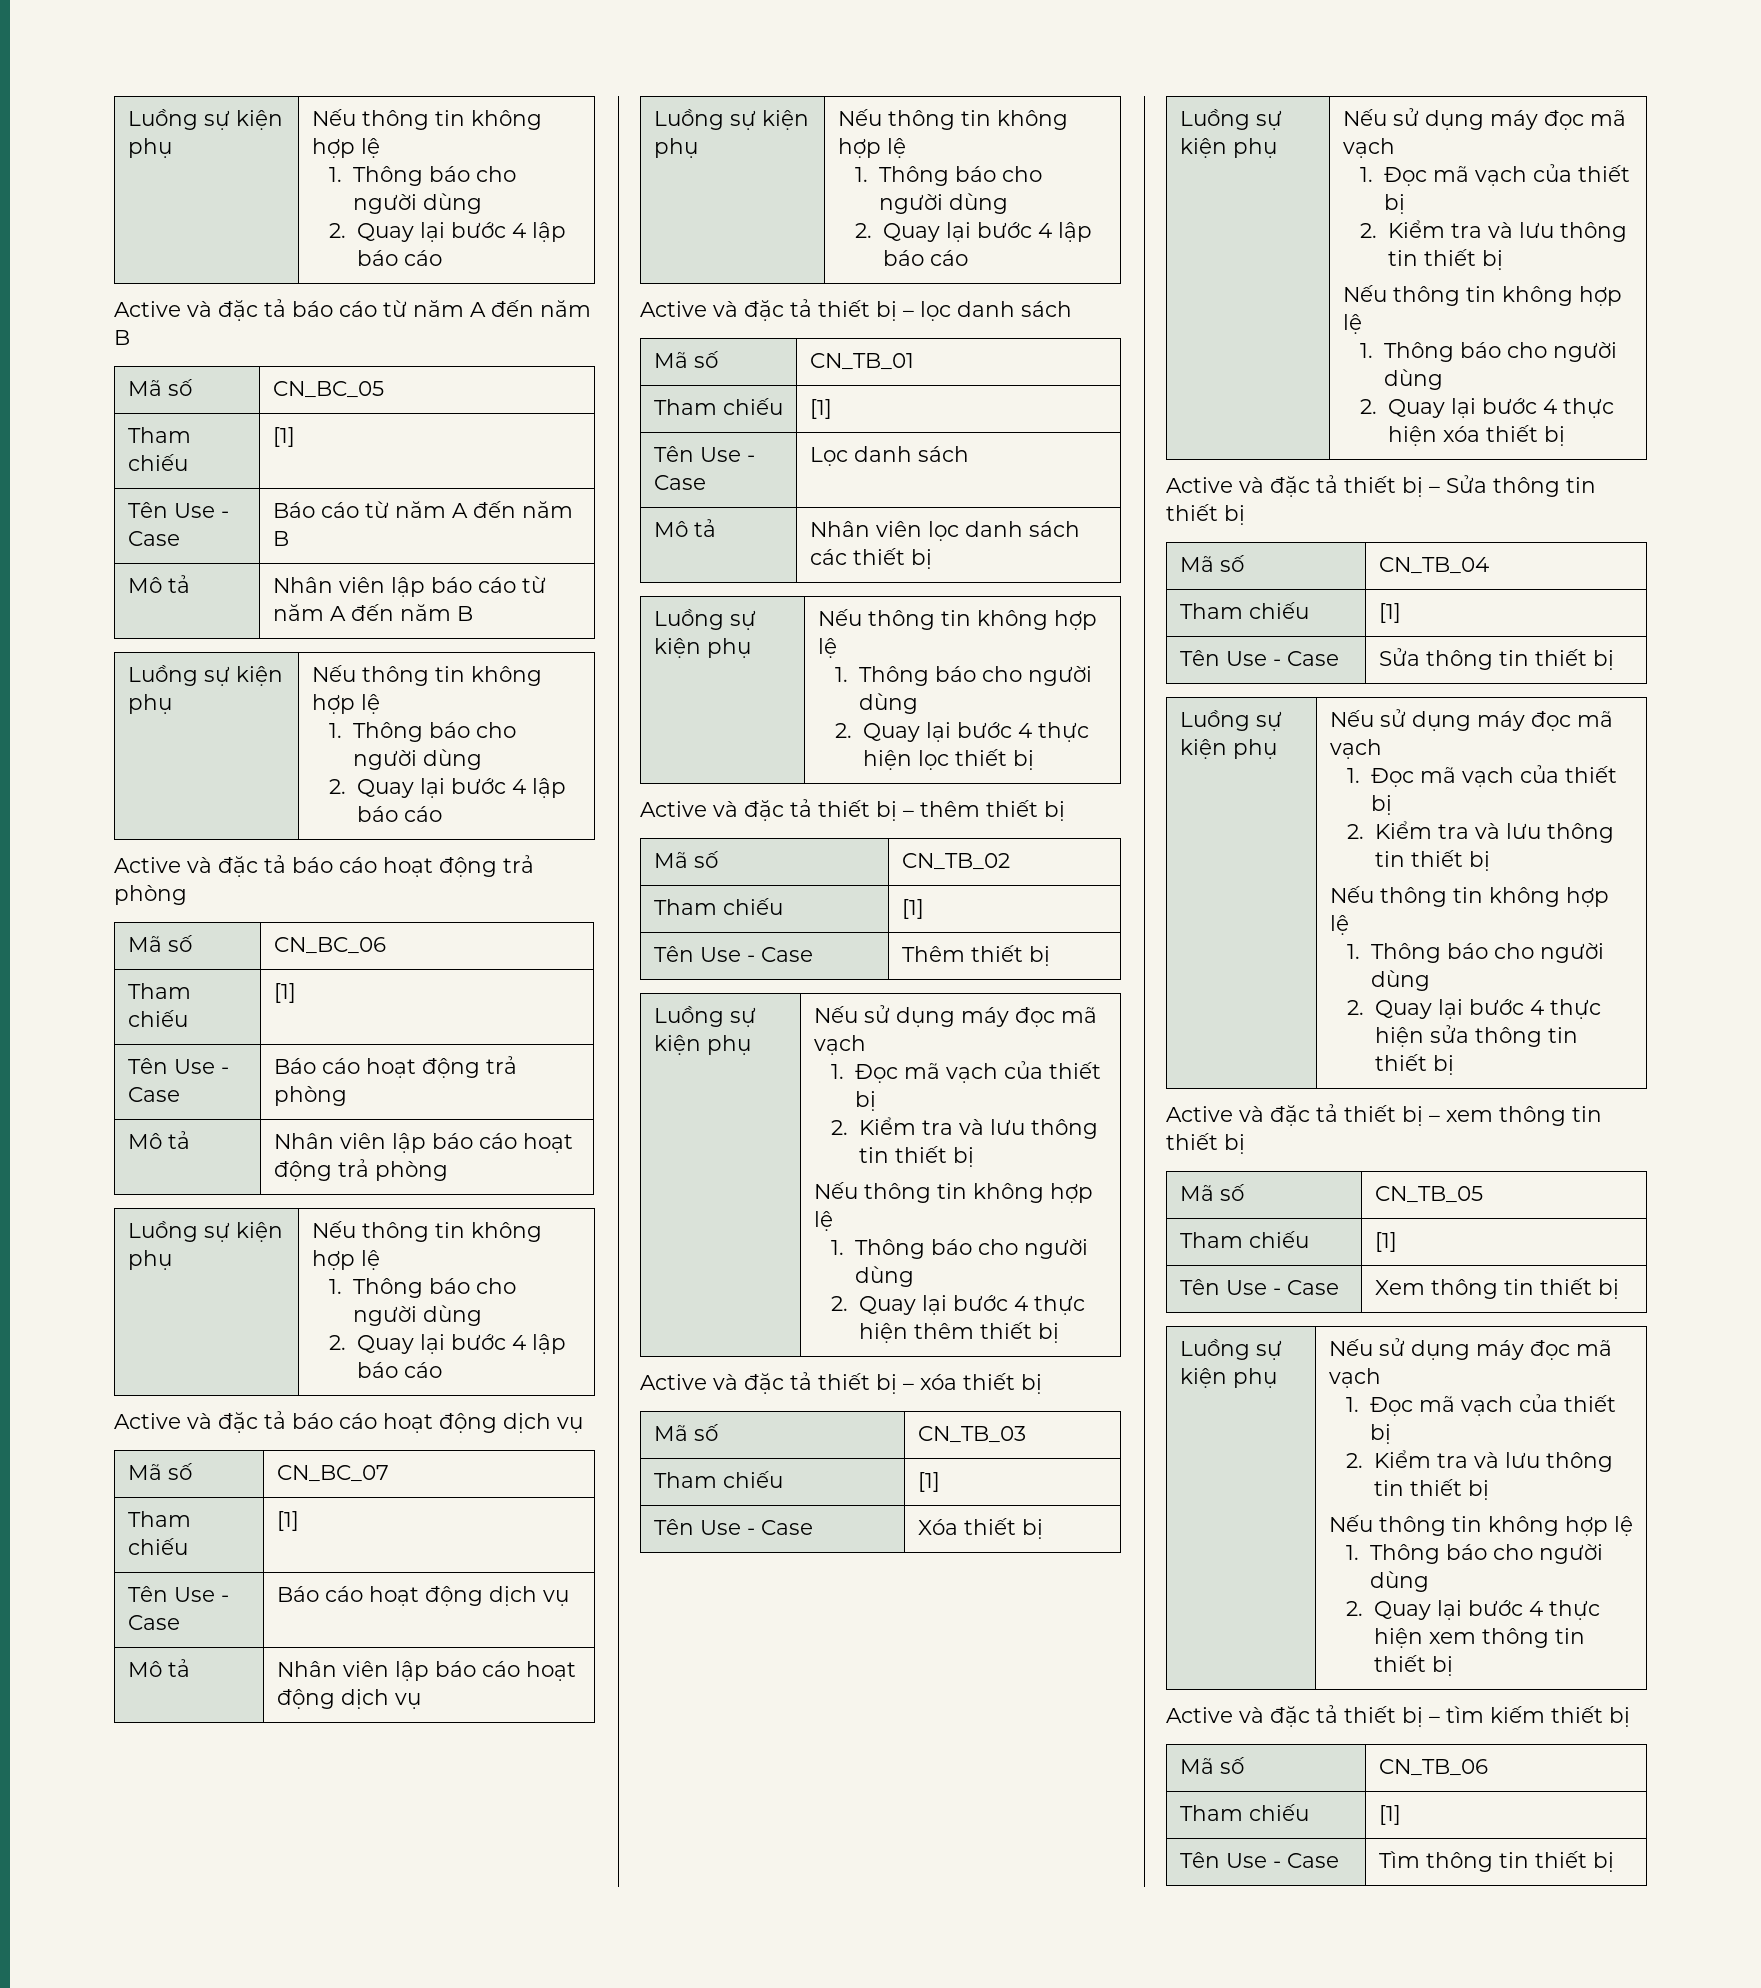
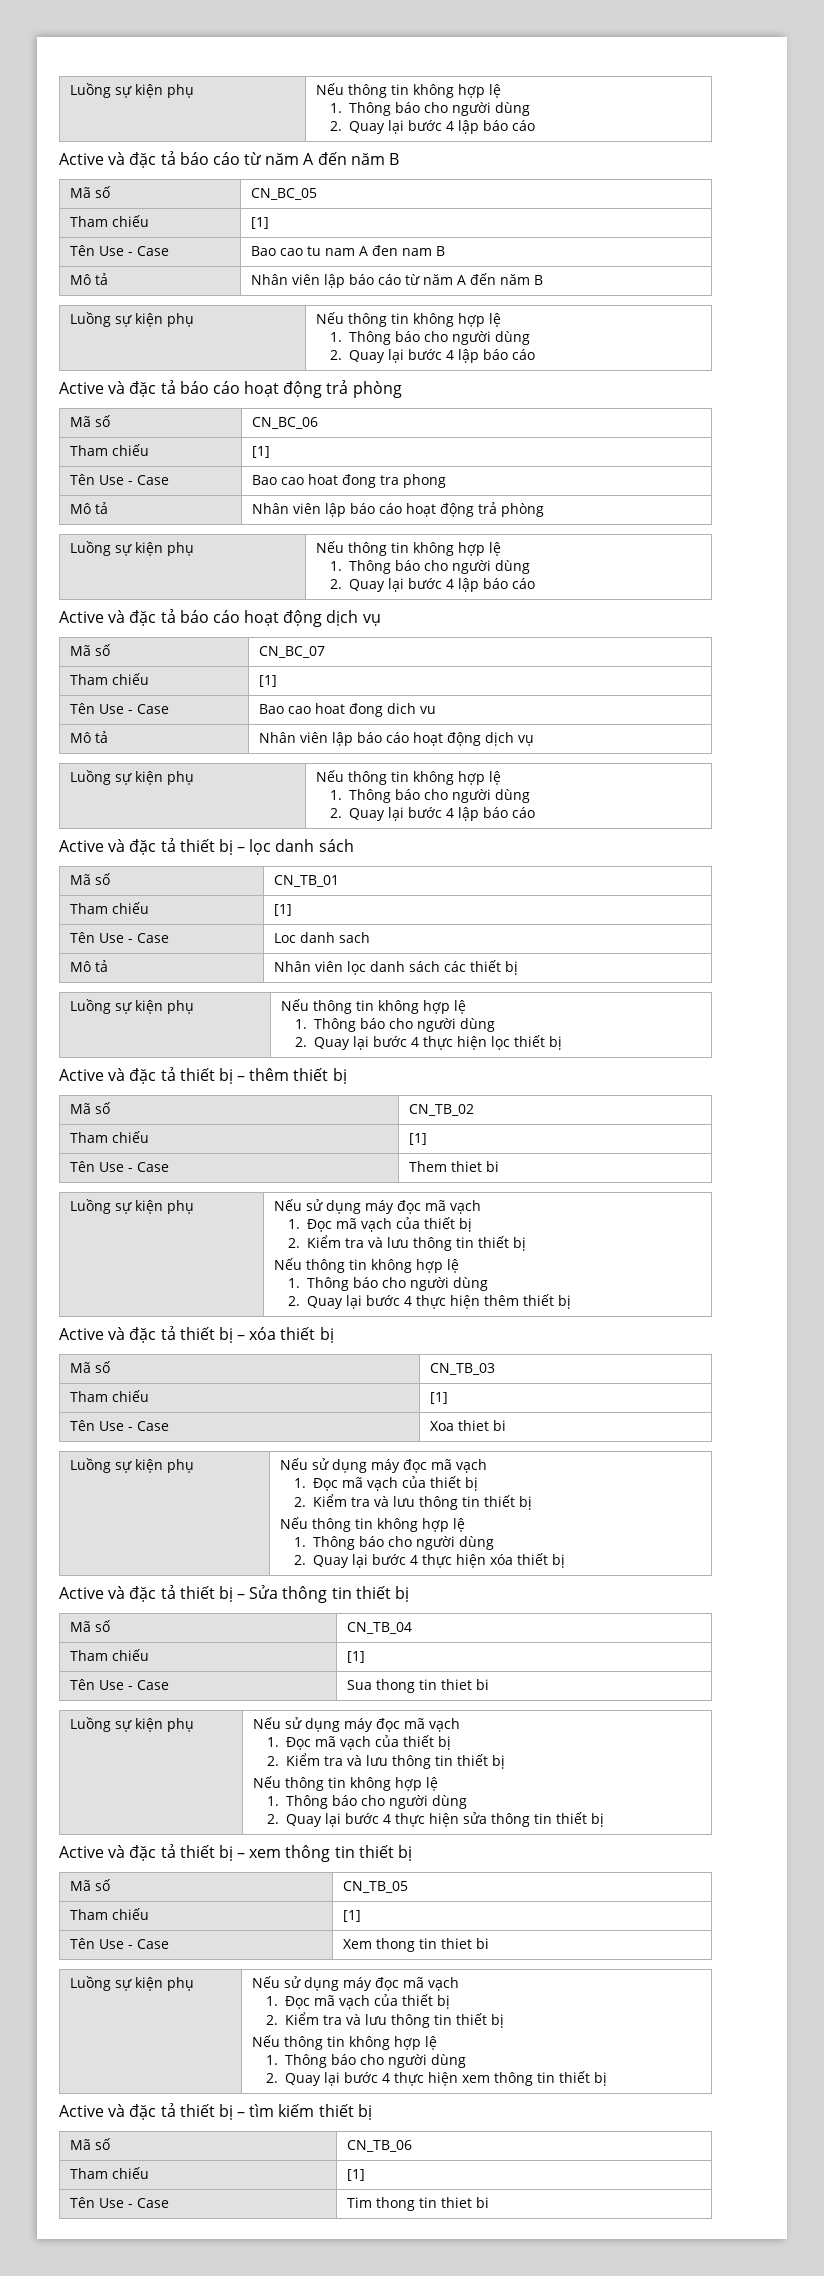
[272,501,573,518] Báo cáo từ năm A đến năm -> [251,245,433,256] Bao cao tu nam A đen nam
[273,1056,517,1078] [273,1086,347,1106] Báo cáo hoạt động trả phòng -> [252,474,447,488] Bao cao hoat đong tra phong
[276,1586,569,1606] Báo cáo hoạt động dịch vụ -> [259,703,437,717] Bao cao hoat đong dich vu
[809,446,969,466] Lọc danh sách -> [274,932,371,943] Loc danh sach
[901,945,1050,966] Thêm thiết bị -> [409,1161,500,1172] Them thiet bi
[917,1518,1043,1539] Xóa thiết bị -> [430,1420,507,1431] Xoa thiet bi
[1378,648,1614,670] Sửa thông tin thiết bị -> [347,1679,490,1693] Sua thong tin thiet bi
[1430,1278,1619,1299] thông tin thiết bị -> [376,1938,490,1952] thong tin thiet bi
[1378,1851,1614,1872] Tìm thông tin thiết bị -> [347,2197,490,2211] Tim thong tin thiet bi

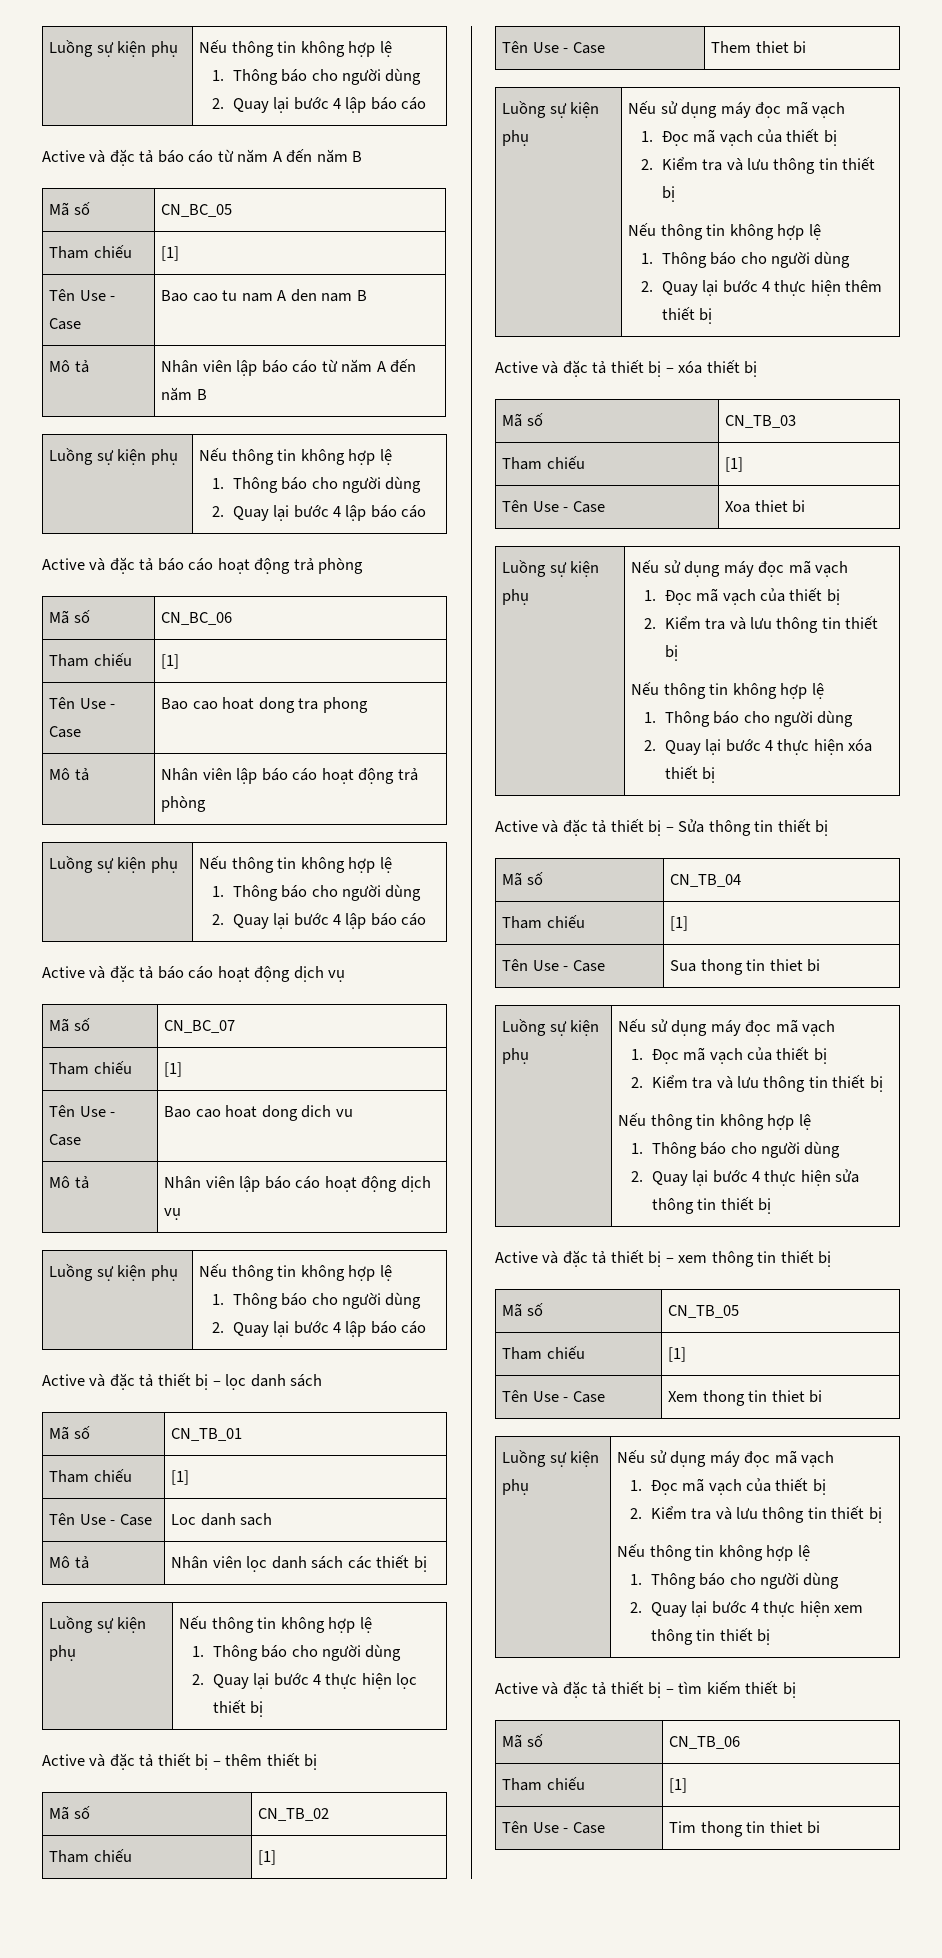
[372,245,399,256] đen -> [290,289,317,302] den
[342,474,377,488] đong -> [258,697,295,713] dong
[349,703,384,717] đong -> [261,1105,298,1121] dong

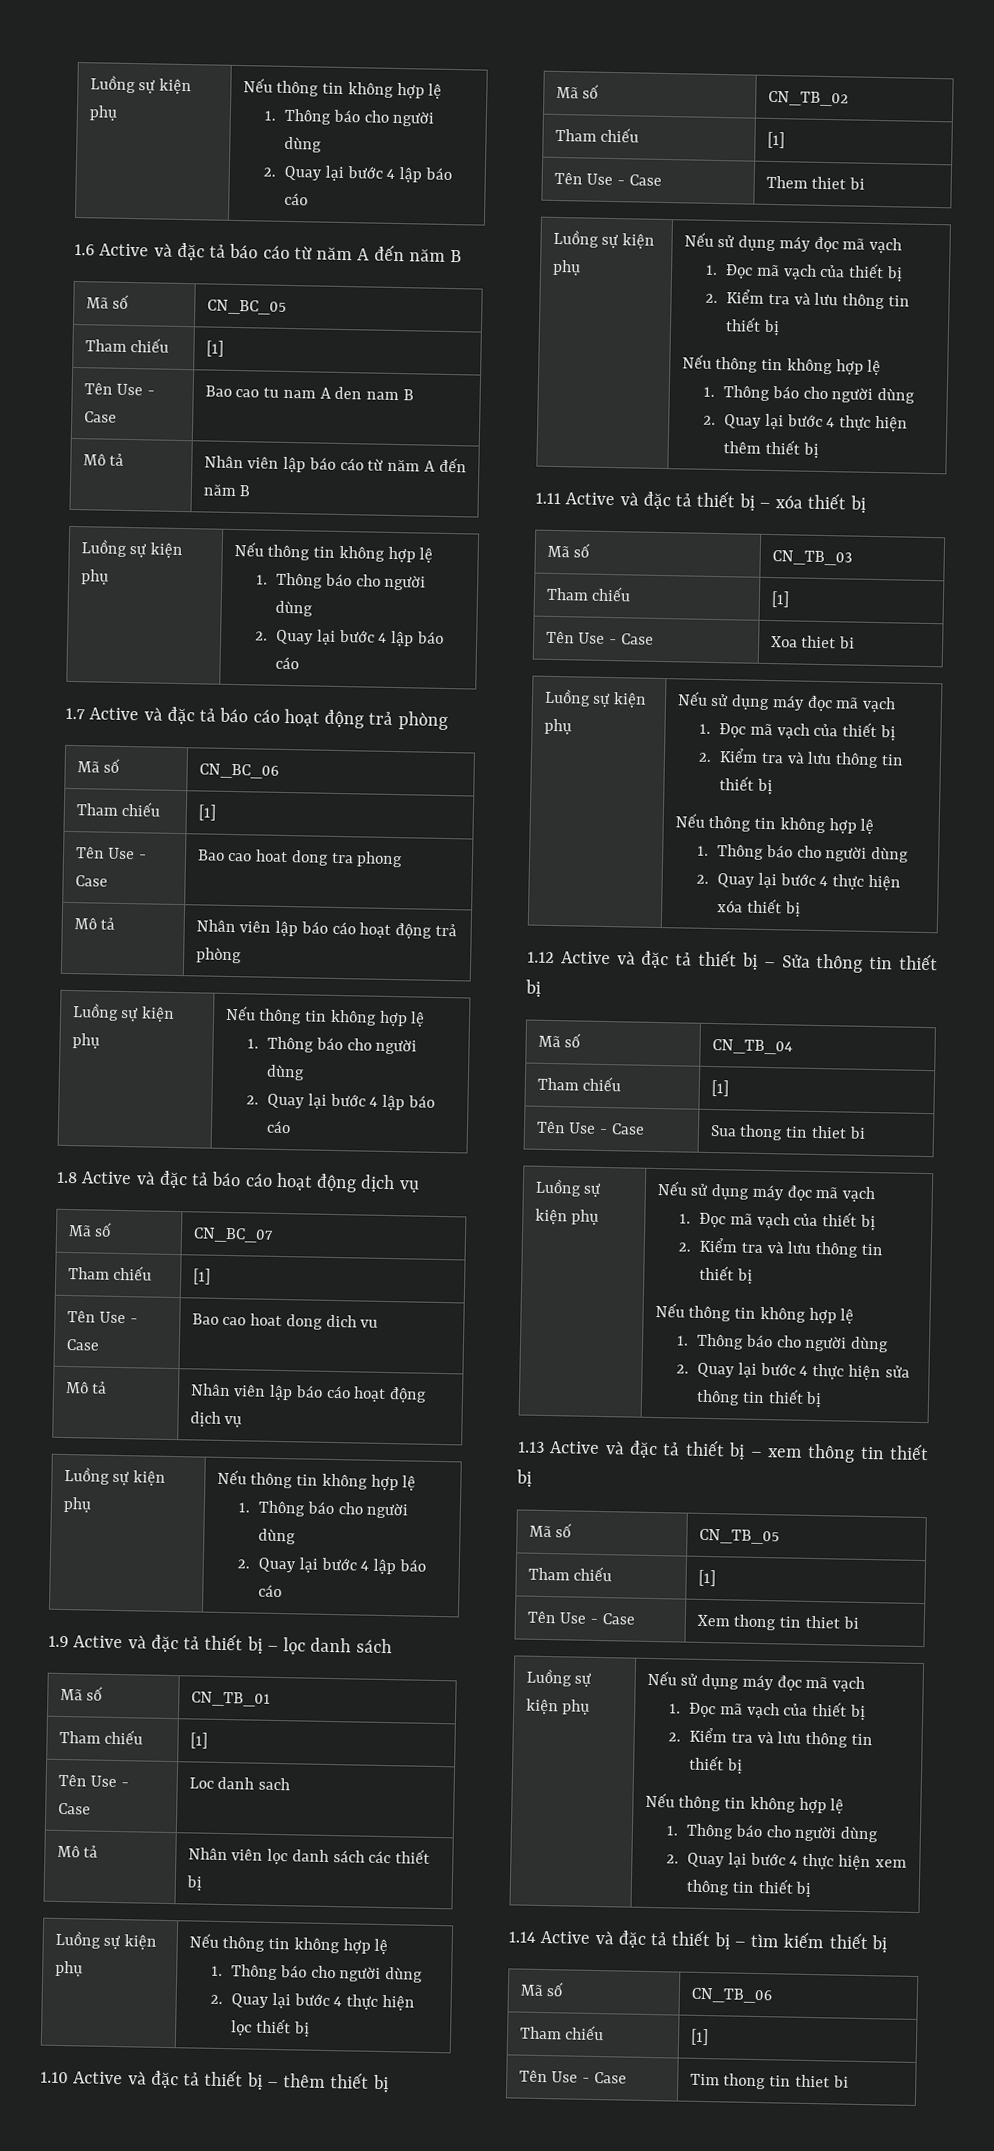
(427, 103) none -> [74,243,95,256] 1.6
(427, 511) none -> [65,707,85,720] 1.7
(427, 919) none -> [56,1171,78,1184] 1.8
(427, 1327) none -> [48,1635,69,1648] 1.9
(264, 1709) none -> [40,2071,69,2084] 1.10
(713, 316) none -> [535,492,561,505] 1.11
(716, 775) none -> [527,951,555,964] 1.12
(772, 1206) none -> [517,1441,545,1453] 1.13
(771, 1637) none -> [508,1931,537,1943] 1.14

